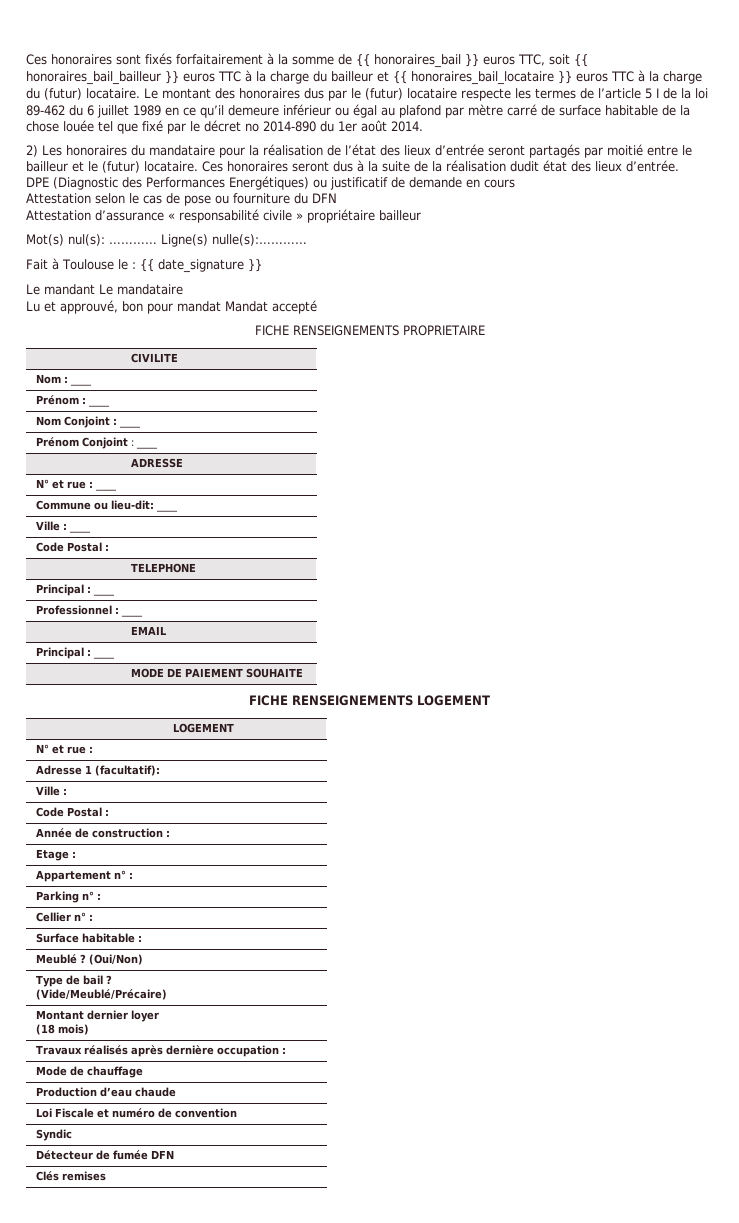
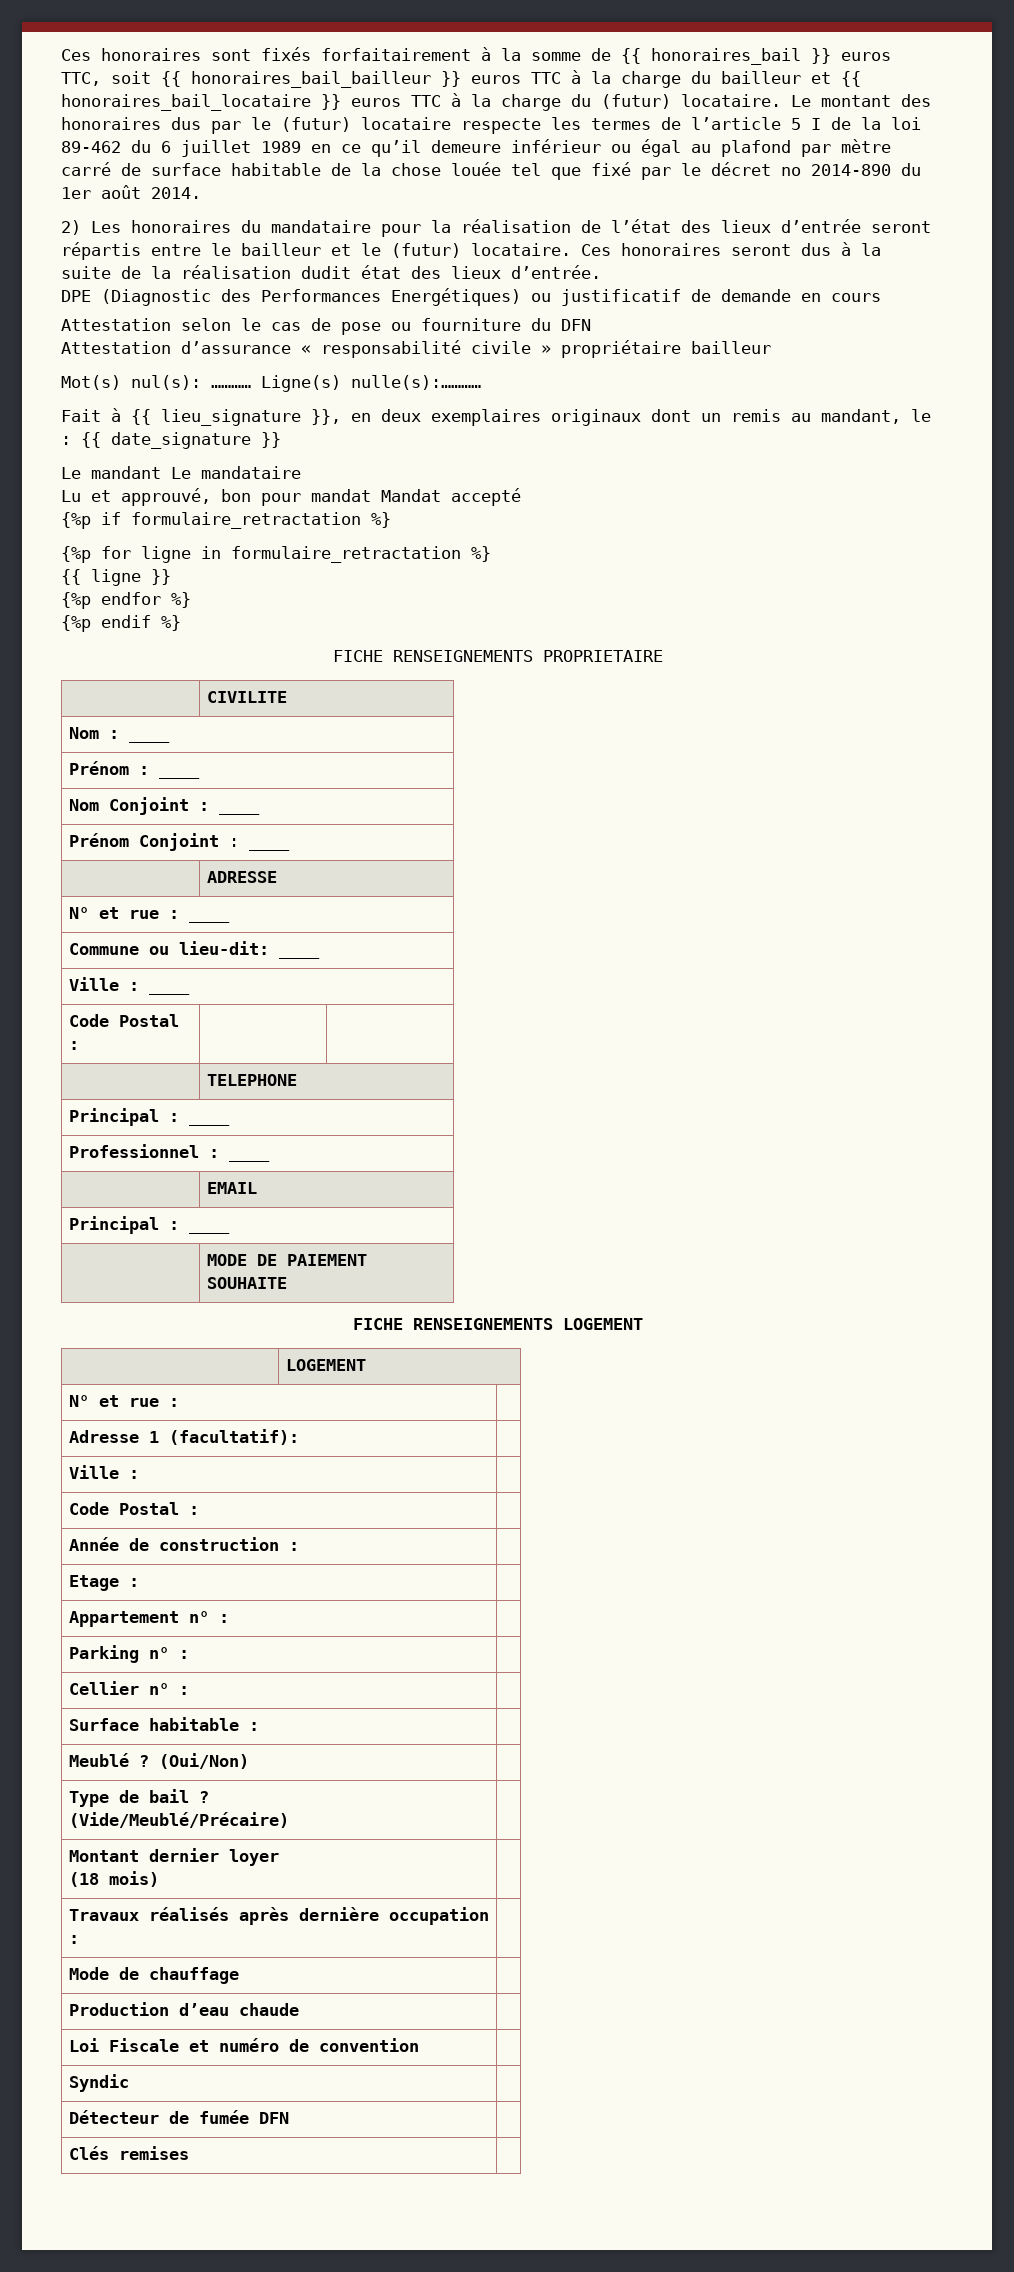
[529,144,643,158] partagés par moitié -> [61,242,141,260] répartis
[61,259,114,270] Toulouse -> [131,409,901,426] {{ lieu_signature }}, en deux exemplaires originaux dont un remis au mandant,
(317, 307) none -> [61,512,391,529] [61,546,491,563] [61,569,171,586] [61,592,191,609] [61,615,181,632] // {%p if formulaire_retractation %} // {%p for ligne in formulaire_retractation %} // {{ ligne }} // {%p endfor %} // {%p endif %}

